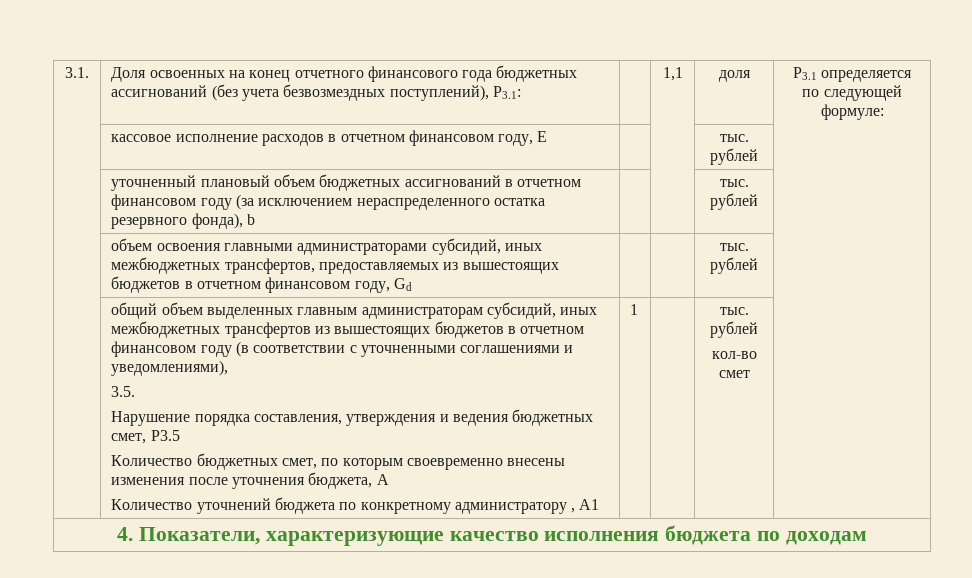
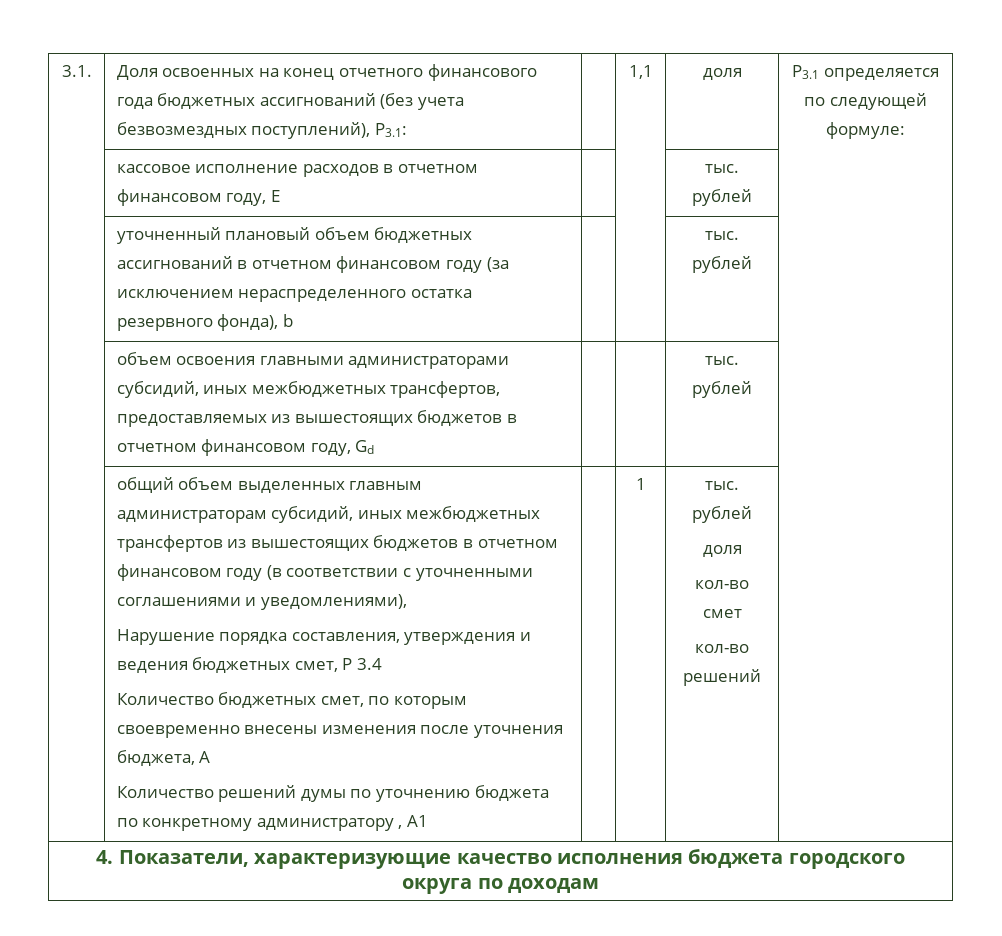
[111,386,136,397] // 3.5. -> (407, 602) none
[150,430,180,441] Р3.5 -> [342,658,382,670] Р 3.4
[196,498,271,514] уточнений -> [218,785,470,802] решений думы по уточнению
[630,304,639,315] [719,307,749,315] [710,321,758,338] 1 | | тыс. рублей -> [635,478,646,490] [705,481,739,490] [692,506,752,523] [702,545,742,557] | 1 | тыс. рублей // доля
(750, 374) none -> [695,644,749,653] [683,669,761,686] // кол-во решений
(752, 535) none -> [788,853,905,869] [402,878,473,894] городского округа

